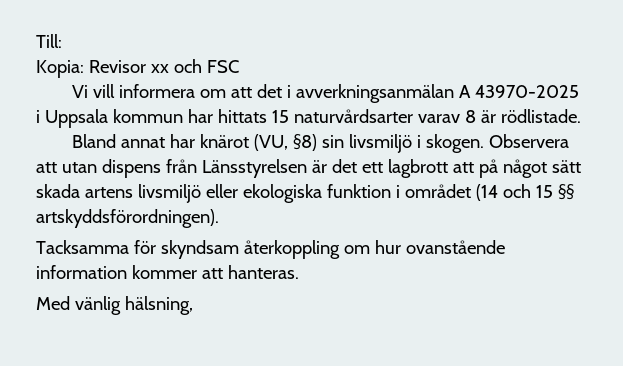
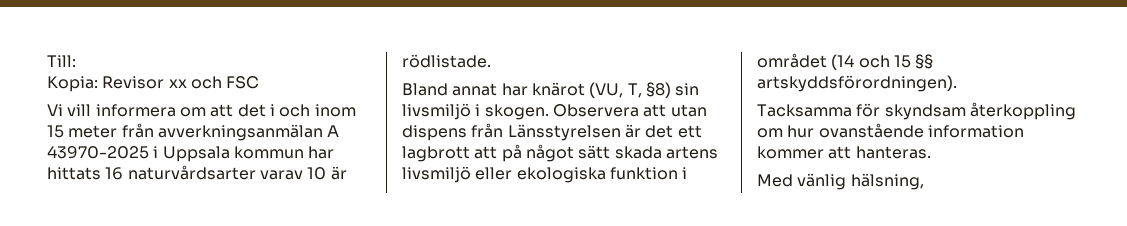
(292, 91) none -> [279,104,356,117] [47,123,154,138] och inom 15 meter från
[271,110,289,123] 15 -> [105,167,124,180] 16
[464,110,476,123] 8 -> [307,167,327,180] 10
(289, 142) none -> [627,83,642,98] T,

